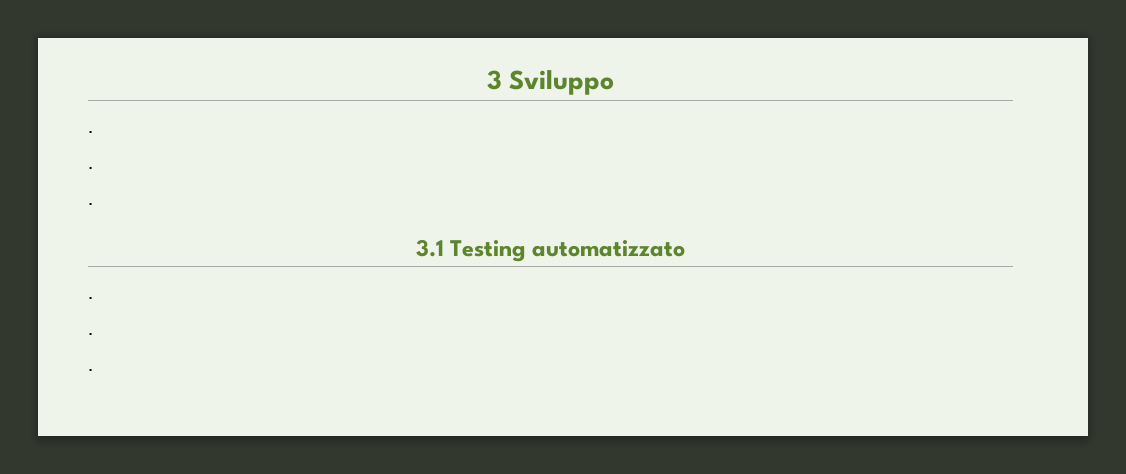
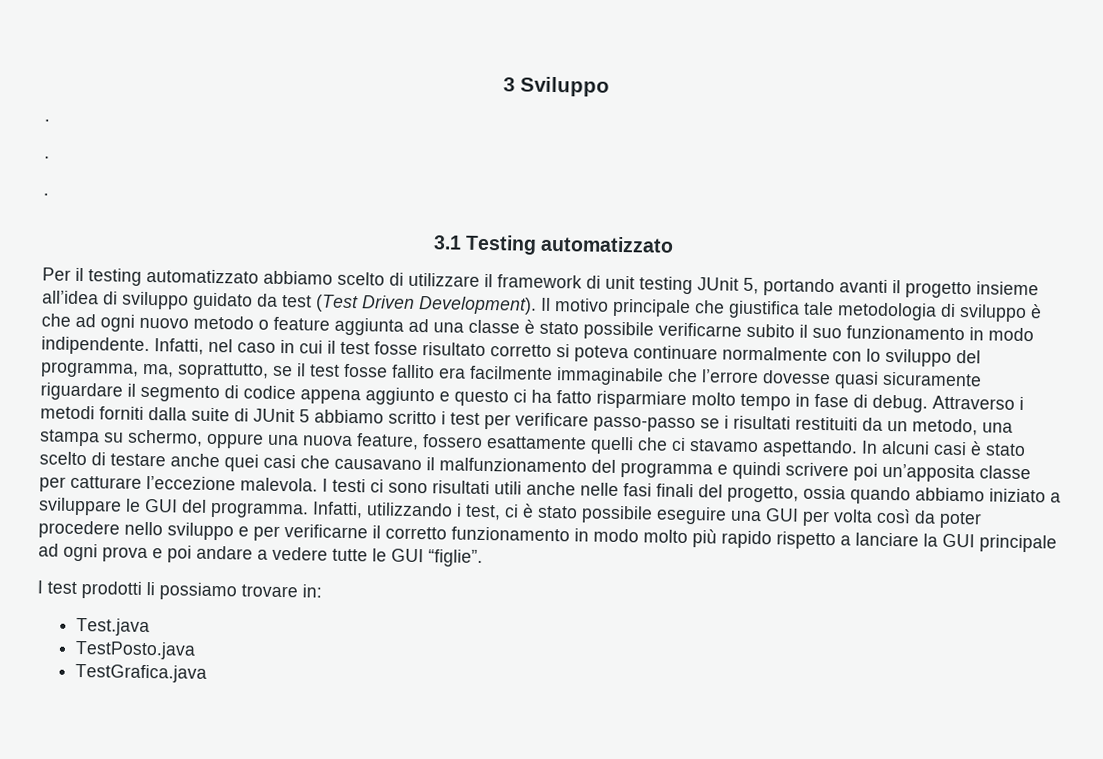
[88,297,93,299] [88,333,93,335] [88,369,93,371] . // . // . -> [42,267,1039,299] [42,290,1042,323] [41,313,1034,342] [41,336,981,367] [40,361,982,389] [40,382,1024,413] [40,405,1013,436] [39,429,1026,458] [39,451,1031,483] [39,475,1061,505] [38,497,982,529] [38,520,1057,553] [38,543,483,567] [37,580,322,601] [75,617,150,637] [74,640,196,660] [74,663,207,683] Per il testing automatizzato abbiamo scelto di utilizzare il framework di unit testing JUnit 5, portando avanti il progetto insieme all’idea di sviluppo guidato da test (Test Driven Development). Il motivo principale che giustifica tale metodologia di sviluppo è che ad ogni nuovo metodo o feature aggiunta ad una classe è stato possibile verificarne subito il suo funzionamento in modo indipendente. Infatti, nel caso in cui il test fosse risultato corretto si poteva continuare normalmente con lo sviluppo del programma, ma, soprattutto, se il test fosse fallito era facilmente immaginabile che l’errore dovesse quasi sicuramente riguardare il segmento di codice appena aggiunto e questo ci ha fatto risparmiare molto tempo in fase di debug. Attraverso i metodi forniti dalla suite di JUnit 5 abbiamo scritto i test per verificare passo-passo se i risultati restituiti da un metodo, una stampa su schermo, oppure una nuova feature, fossero esattamente quelli che ci stavamo aspettando. In alcuni casi è stato scelto di testare anche quei casi che causavano il malfunzionamento del programma e quindi scrivere poi un’apposita classe per catturare l’eccezione malevola. I testi ci sono risultati utili anche nelle fasi finali del progetto, ossia quando abbiamo iniziato a sviluppare le GUI del programma. Infatti, utilizzando i test, ci è stato possibile eseguire una GUI per volta così da poter procedere nello sviluppo e per verificarne il corretto funzionamento in modo molto più rapido rispetto a lanciare la GUI principale ad ogni prova e poi andare a vedere tutte le GUI “figlie”. // I test prodotti li possiamo trovare in: // Test.java // TestPosto.java // TestGrafica.java

